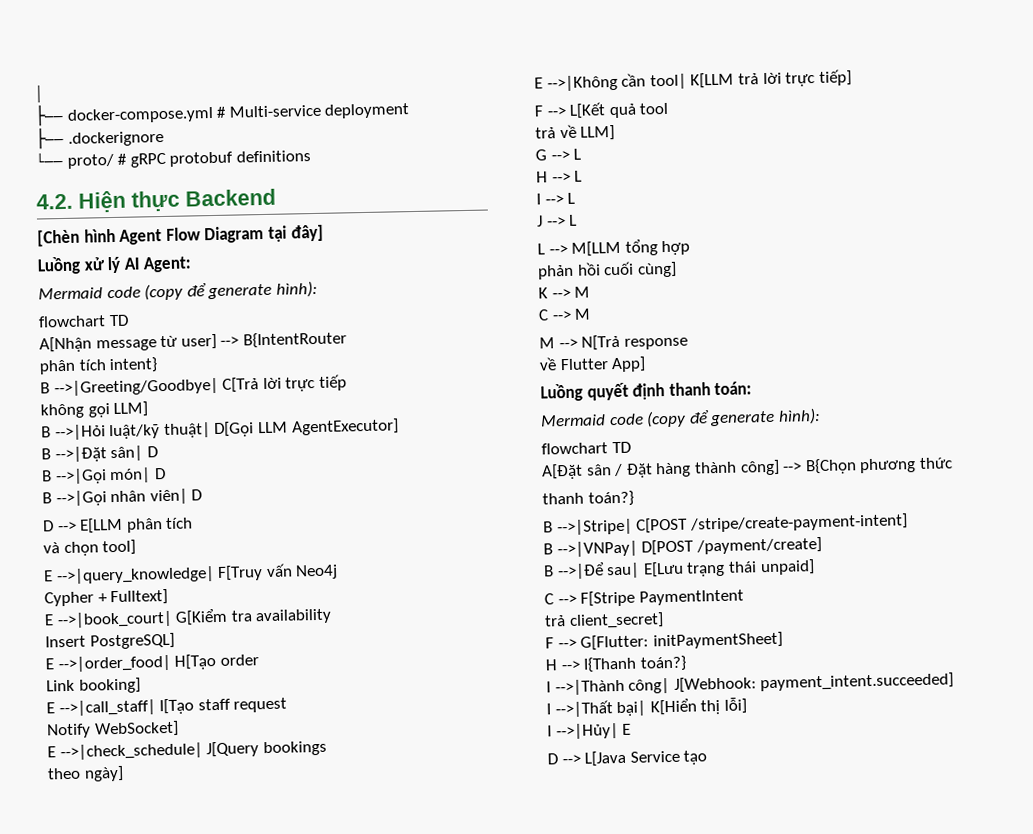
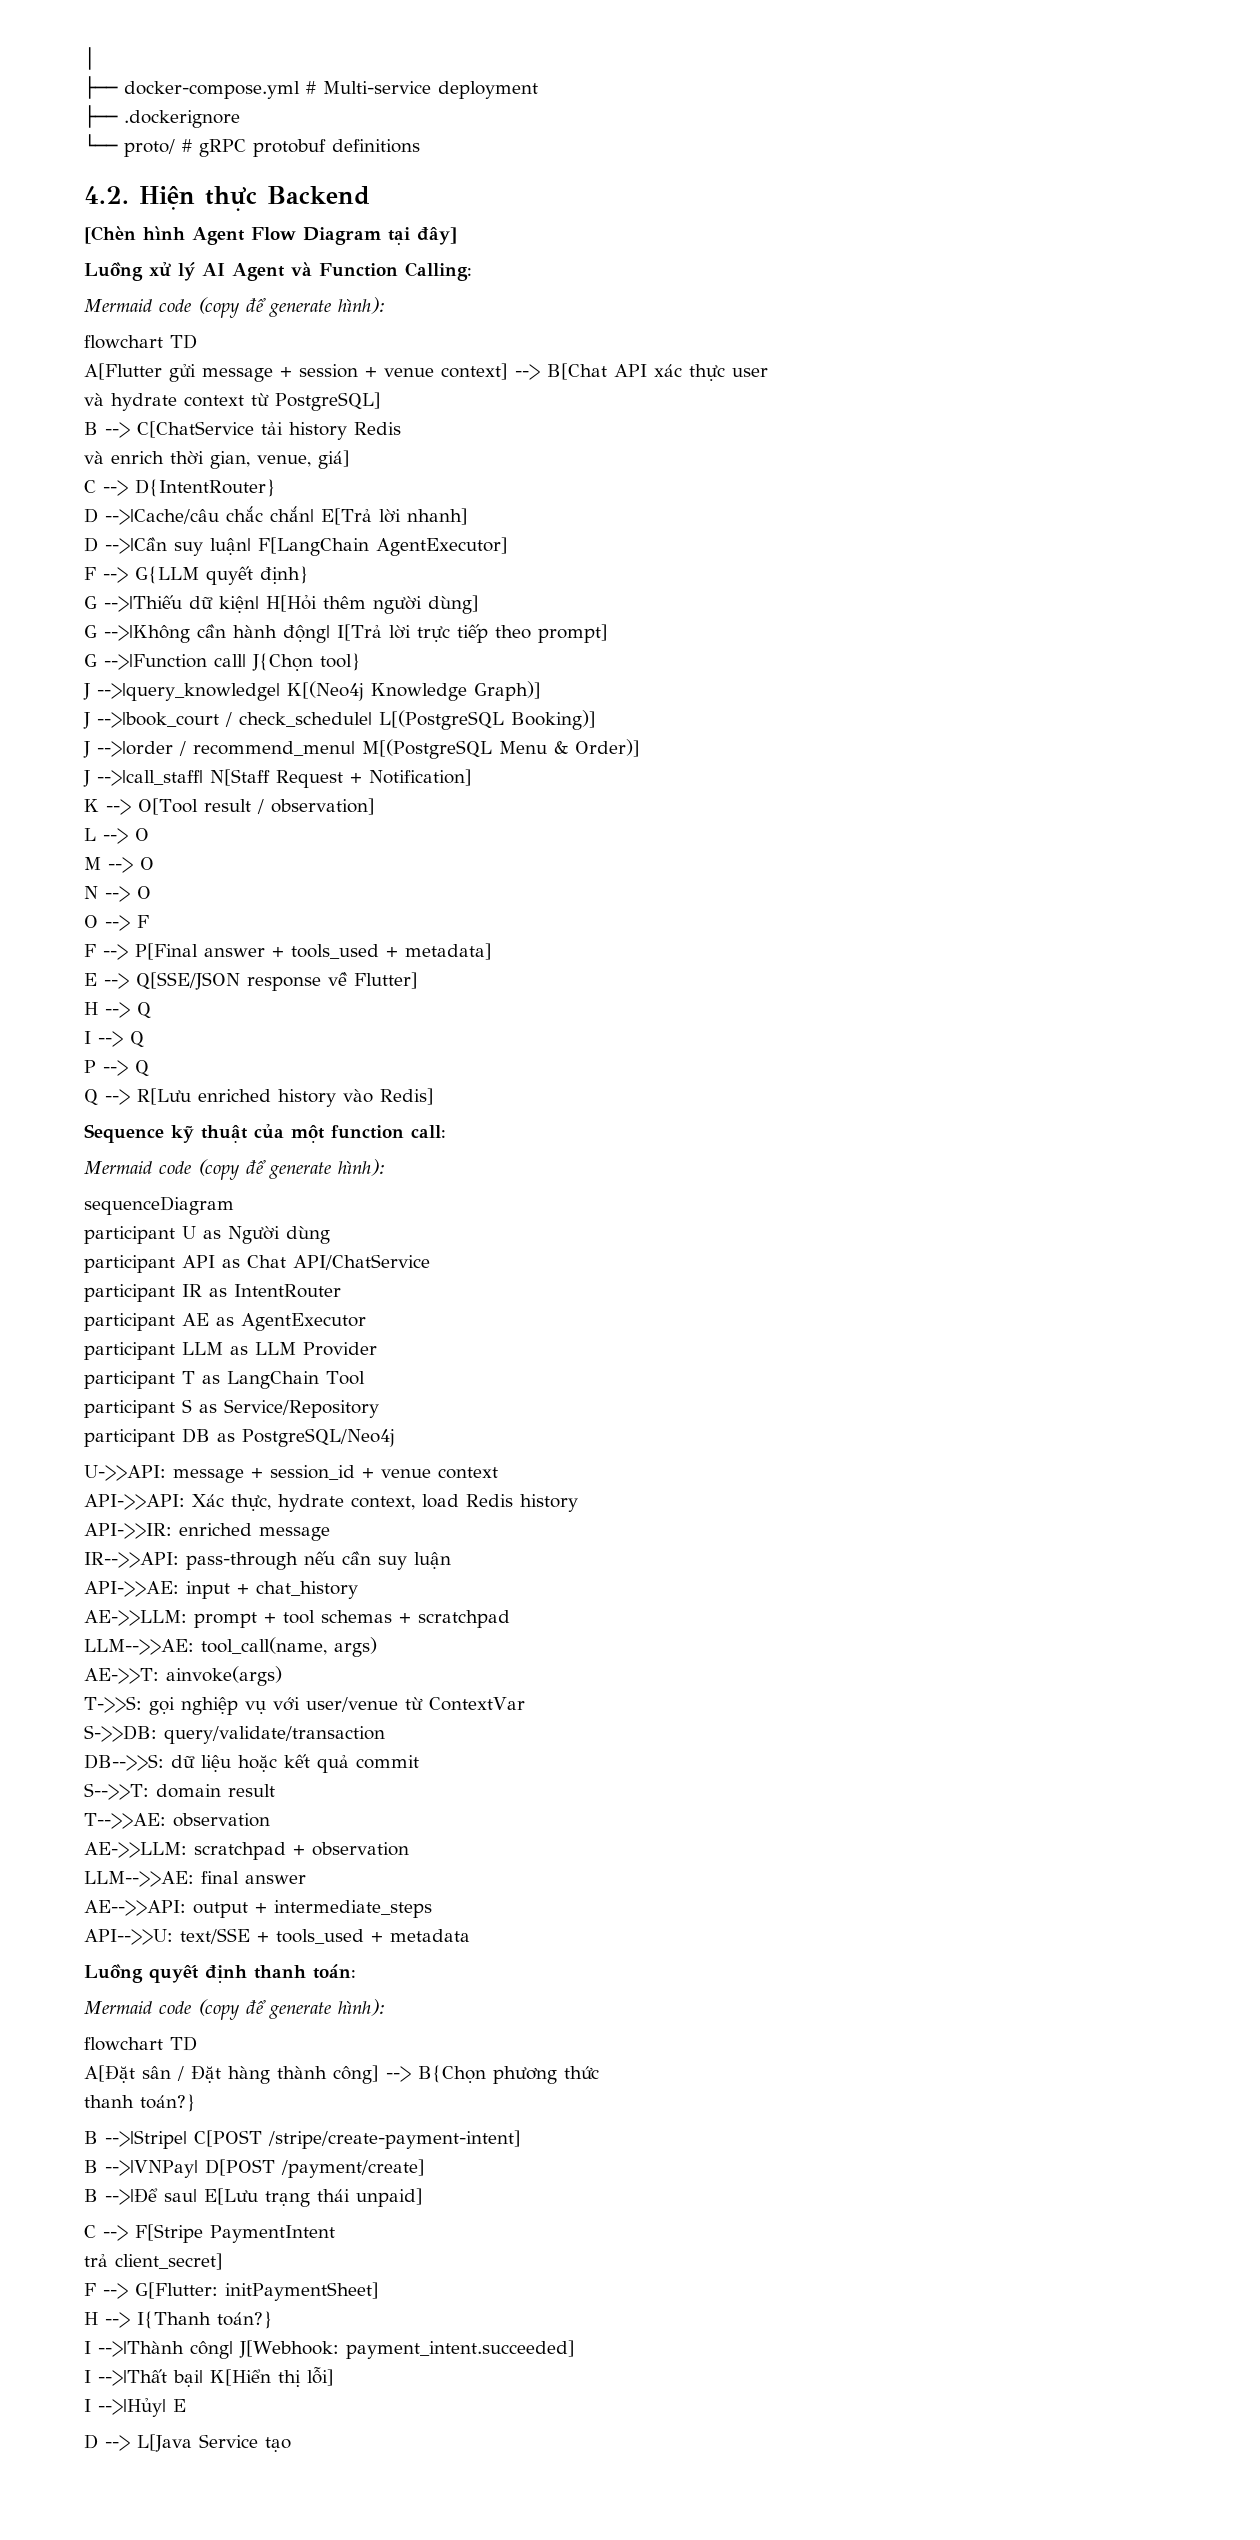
[143,256,193,273] [38,280,318,301] [38,314,129,328] [39,331,347,353] [39,357,159,375] [40,374,347,397] [40,401,149,419] [41,418,399,441] [41,445,158,463] [41,467,166,485] [42,488,203,507] [42,517,194,534] [43,539,137,557] [43,563,339,585] [44,588,169,607] [44,608,333,629] [45,632,175,650] [45,654,259,673] [46,677,141,694] [46,697,288,717] [47,720,179,739] [47,740,327,761] [47,765,124,782] [534,69,852,92] [534,102,669,119] [535,124,616,141] [535,148,582,161] [536,170,583,183] Agent: // Mermaid code (copy để generate hình): // flowchart TD // A[Nhận message từ user] --> B{IntentRouter // phân tích intent} // B -->|Greeting/Goodbye| C[Trả lời trực tiếp // không gọi LLM] // B -->|Hỏi luật/kỹ thuật| D[Gọi LLM AgentExecutor] // B -->|Đặt sân| D // B -->|Gọi món| D // B -->|Gọi nhân viên| D // D --> E[LLM phân tích // và chọn tool] // E -->|query_knowledge| F[Truy vấn Neo4j // Cypher + Fulltext] // E -->|book_court| G[Kiểm tra availability // Insert PostgreSQL] // E -->|order_food| H[Tạo order // Link booking] // E -->|call_staff| I[Tạo staff request // Notify WebSocket] // E -->|check_schedule| J[Query bookings // theo ngày] // E -->|Không cần tool| K[LLM trả lời trực tiếp] // F --> L[Kết quả tool // trả về LLM] // G --> L // H --> L -> [232,262,472,281] [84,297,386,318] [84,334,197,349] [84,363,768,382] [84,392,381,411] [84,421,401,440] [84,450,350,469] [84,479,276,497] [84,506,468,525] [84,537,508,556] [84,566,309,585] [84,595,479,614] [84,624,608,643] [84,653,361,672] [83,681,541,701] [83,710,596,730] [83,739,640,759] [83,769,472,788] [84,798,375,815] [84,828,149,844] [84,857,154,873] [84,886,151,902] [84,915,149,931] [84,943,492,960] [84,972,418,991] [84,1002,151,1019] Agent và Function Calling: // Mermaid code (copy để generate hình): // flowchart TD // A[Flutter gửi message + session + venue context] --> B[Chat API xác thực user // và hydrate context từ PostgreSQL] // B --> C[ChatService tải history Redis // và enrich thời gian, venue, giá] // C --> D{IntentRouter} // D -->|Cache/câu chắc chắn| E[Trả lời nhanh] // D -->|Cần suy luận| F[LangChain AgentExecutor] // F --> G{LLM quyết định} // G -->|Thiếu dữ kiện| H[Hỏi thêm người dùng] // G -->|Không cần hành động| I[Trả lời trực tiếp theo prompt] // G -->|Function call| J{Chọn tool} // J -->|query_knowledge| K[(Neo4j Knowledge Graph)] // J -->|book_court / check_schedule| L[(PostgreSQL Booking)] // J -->|order / recommend_menu| M[(PostgreSQL Menu & Order)] // J -->|call_staff| N[Staff Request + Notification] // K --> O[Tool result / observation] // L --> O // M --> O // N --> O // O --> F // F --> P[Final answer + tools_used + metadata] // E --> Q[SSE/JSON response về Flutter] // H --> Q
[567,192,576,204] [536,214,578,227] [537,239,691,257] [537,261,677,280] [538,286,591,299] [538,308,592,321] [539,334,688,351] [539,356,647,373] L // J --> L // L --> M[LLM tổng hợp // phản hồi cuối cùng] // K --> M // C --> M // M --> N[Trả response // về Flutter App] -> [130,1031,144,1048] [84,1060,149,1077] [84,1088,434,1107] [84,1124,446,1143] [84,1159,386,1180] [84,1196,234,1215] [84,1226,330,1244] [84,1254,430,1273] [84,1284,341,1302] [84,1313,366,1331] [84,1342,377,1360] [84,1371,365,1389] [84,1399,379,1418] [84,1428,395,1447] [84,1465,498,1483] [84,1494,578,1512] [84,1523,330,1541] [84,1551,451,1570] [84,1581,358,1599] [84,1610,510,1628] [84,1637,377,1657] [84,1666,282,1686] [84,1696,525,1715] [84,1725,385,1744] [84,1754,419,1773] [84,1783,275,1800] [84,1813,270,1829] [84,1842,409,1860] [84,1871,306,1887] [84,1900,432,1918] [84,1928,470,1945] Q // P --> Q // Q --> R[Lưu enriched history vào Redis] // Sequence kỹ thuật của một function call: // Mermaid code (copy để generate hình): // sequenceDiagram // participant U as Người dùng // participant API as Chat API/ChatService // participant IR as IntentRouter // participant AE as AgentExecutor // participant LLM as LLM Provider // participant T as LangChain Tool // participant S as Service/Repository // participant DB as PostgreSQL/Neo4j // U->>API: message + session_id + venue context // API->>API: Xác thực, hydrate context, load Redis history // API->>IR: enriched message // IR-->>API: pass-through nếu cần suy luận // API->>AE: input + chat_history // AE->>LLM: prompt + tool schemas + scratchpad // LLM-->>AE: tool_call(name, args) // AE->>T: ainvoke(args) // T->>S: gọi nghiệp vụ với user/venue từ ContextVar // S->>DB: query/validate/transaction // DB-->>S: dữ liệu hoặc kết quả commit // S-->>T: domain result // T-->>AE: observation // AE->>LLM: scratchpad + observation // LLM-->>AE: final answer // AE-->>API: output + intermediate_steps // API-->>U: text/SSE + tools_used + metadata

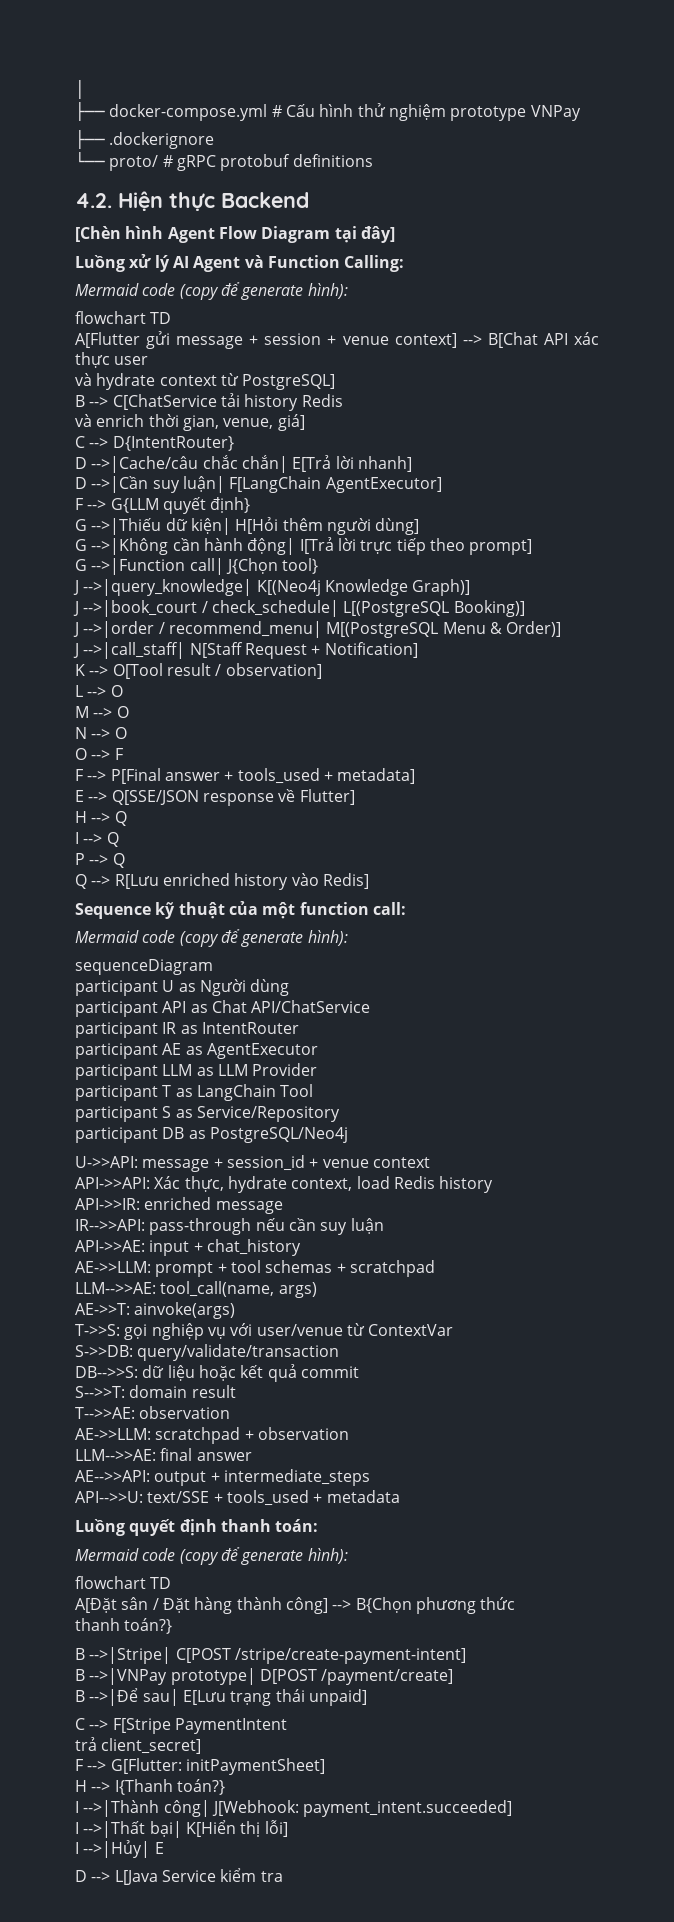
[323,81,538,99] Multi-service deployment -> [285,103,581,121] Cấu hình thử nghiệm prototype VNPay
[105,2160,198,2178] -->|VNPay| -> [89,1668,256,1685] -->|VNPay prototype|
[265,2437,292,2453] tạo -> [220,1868,283,1882] kiểm tra

